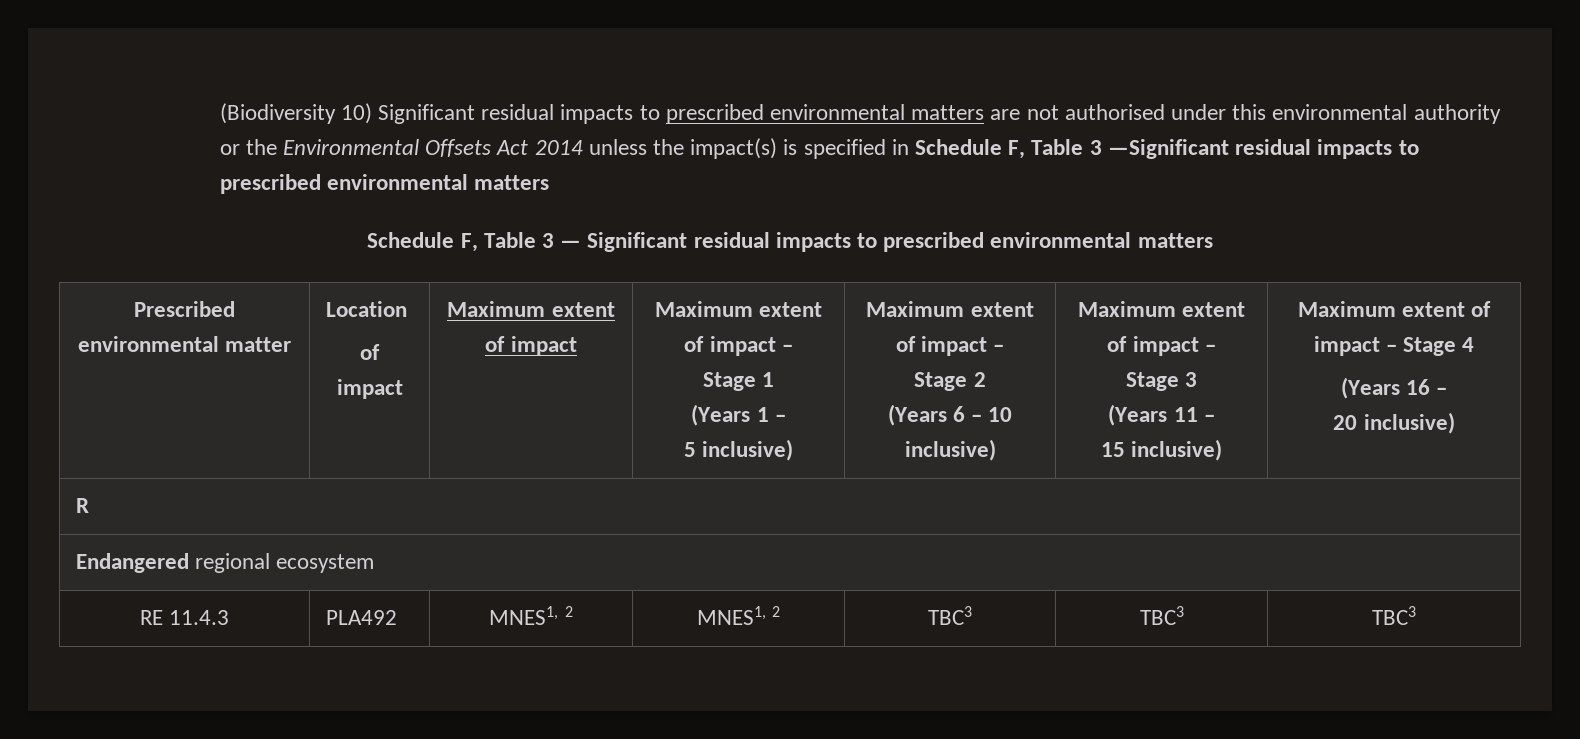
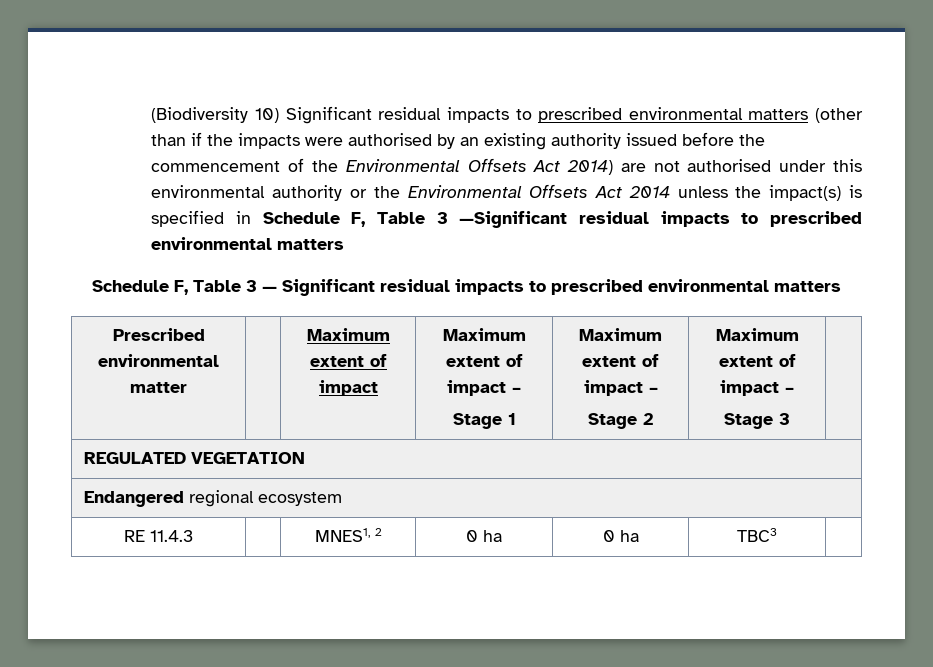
(985, 112) none -> [815,108,864,123] [151,132,766,150] [151,158,614,175] (other than if the impacts were authorised by an existing authority issued before the commencement of the Environmental Offsets Act 2014)
[325,301,407,317] [360,344,380,360] [336,379,403,399] Location // of impact -> (187, 387) none
[691,404,786,426] [683,439,794,461] // (Years 1 – // 5 inclusive) -> (516, 419) none
[887,404,1013,426] [904,439,996,461] // (Years 6 – 10 inclusive) -> (654, 419) none
[1108,404,1215,426] [1100,439,1223,461] [1297,301,1492,317] [1313,336,1475,356] [1340,377,1448,399] [1333,412,1455,434] [75,498,89,513] // (Years 11 – // 15 inclusive) | Maximum extent of impact – Stage 4 // (Years 16 – // 20 inclusive) // R -> [84,452,306,464] | // REGULATED VEGETATION
[325,610,397,625] [489,606,573,625] [696,606,781,625] [928,606,972,625] [1139,606,1184,625] [1372,606,1416,625] PLA492 | MNES1, 2 | MNES1, 2 | TBC3 | TBC3 | TBC3 -> [314,528,382,542] [466,530,502,542] [602,530,639,542] [737,528,777,542] | MNES1, 2 | 0 ha | 0 ha | TBC3 |

